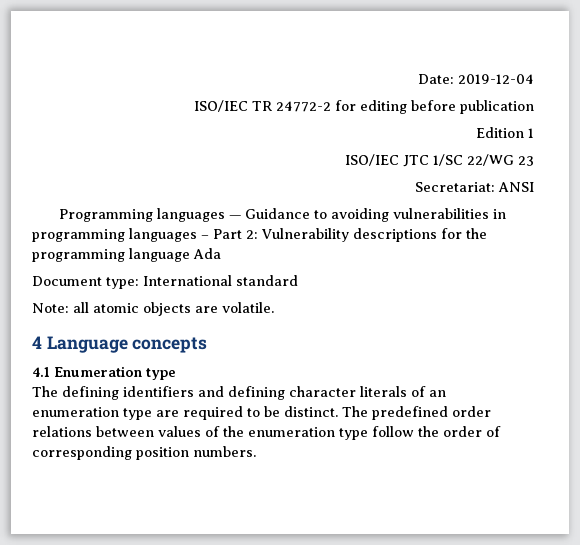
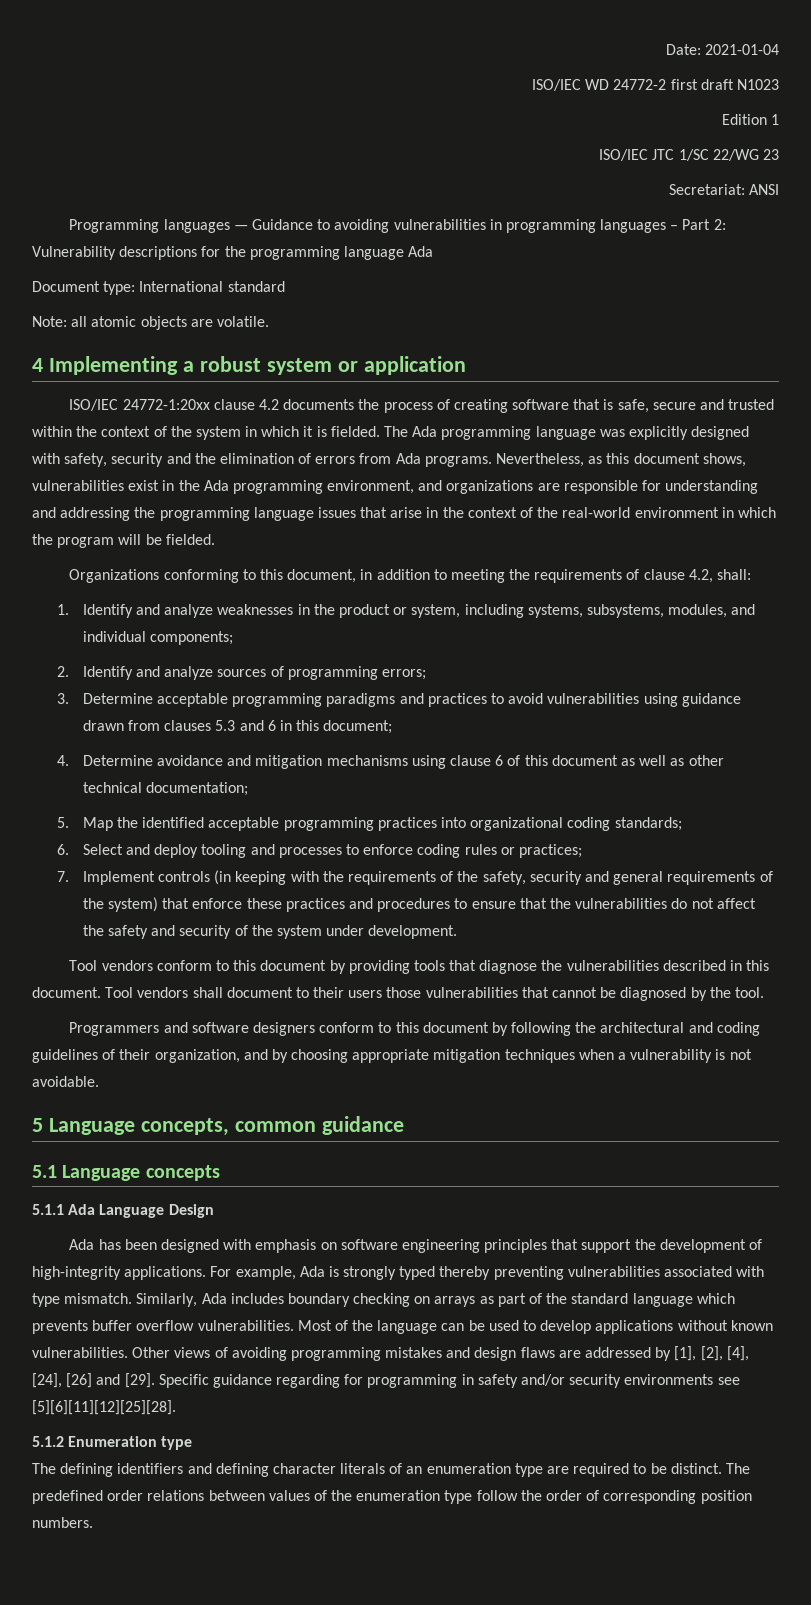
[458,74,534,84] [194,100,534,114] 2019-12-04 // ISO/IEC TR 24772-2 for editing before publication -> [705,44,779,55] [532,79,779,91] 2021-01-04 // ISO/IEC WD 24772-2 first draft N1023
[46,336,208,353] [32,367,50,377] Language concepts // 4.1 -> [48,356,466,375] [69,399,775,413] [32,426,750,440] [32,453,746,467] [32,480,759,494] [32,507,776,521] [32,534,215,548] [69,569,752,583] [57,604,756,618] [82,631,234,645] [57,666,427,680] [57,693,741,707] [82,720,393,734] [57,755,724,769] [82,782,249,796] [57,817,682,831] [57,844,582,858] [57,870,773,885] [82,897,756,912] [82,925,458,939] [69,960,770,974] [32,987,764,1001] [69,1022,760,1036] [32,1049,752,1063] [32,1076,99,1087] [32,1116,404,1136] [32,1165,220,1181] [32,1204,214,1218] [69,1239,763,1253] [32,1266,765,1280] [32,1293,735,1307] [32,1320,773,1334] [32,1346,749,1361] [32,1373,740,1388] [32,1400,176,1415] [32,1436,64,1447] Implementing a robust system or application // ISO/IEC 24772-1:20xx clause 4.2 documents the process of creating software that is safe, secure and trusted within the context of the system in which it is fielded. The Ada programming language was explicitly designed with safety, security and the elimination of errors from Ada programs. Nevertheless, as this document shows, vulnerabilities exist in the Ada programming environment, and organizations are responsible for understanding and addressing the programming language issues that arise in the context of the real-world environment in which the program will be fielded. // Organizations conforming to this document, in addition to meeting the requirements of clause 4.2, shall: // 1. Identify and analyze weaknesses in the product or system, including systems, subsystems, modules, and individual components; // 2. Identify and analyze sources of programming errors; // 3. Determine acceptable programming paradigms and practices to avoid vulnerabilities using guidance drawn from clauses 5.3 and 6 in this document; // 4. Determine avoidance and mitigation mechanisms using clause 6 of this document as well as other technical documentation; // 5. Map the identified acceptable programming practices into organizational coding standards; // 6. Select and deploy tooling and processes to enforce coding rules or practices; // 7. Implement controls (in keeping with the requirements of the safety, security and general requirements of the system) that enforce these practices and procedures to ensure that the vulnerabilities do not affect the safety and security of the system under development. // Tool vendors conform to this document by providing tools that diagnose the vulnerabilities described in this document. Tool vendors shall document to their users those vulnerabilities that cannot be diagnosed by the tool. // Programmers and software designers conform to this document by following the architectural and coding guidelines of their organization, and by choosing appropriate mitigation techniques when a vulnerability is not avoidable. // 5 Language concepts, common guidance // 5.1 Language concepts // 5.1.1 Ada Language Design // Ada has been designed with emphasis on software engineering principles that support the development of high-integrity applications. For example, Ada is strongly typed thereby preventing vulnerabilities associated with type mismatch. Similarly, Ada includes boundary checking on arrays as part of the standard language which prevents buffer overflow vulnerabilities. Most of the language can be used to develop applications without known vulnerabilities. Other views of avoiding programming mistakes and design flaws are addressed by [1], [2], [4], [24], [26] and [29]. Specific guidance regarding for programming in safety and/or security environments see [5][6][11][12][25][28]. // 5.1.2

